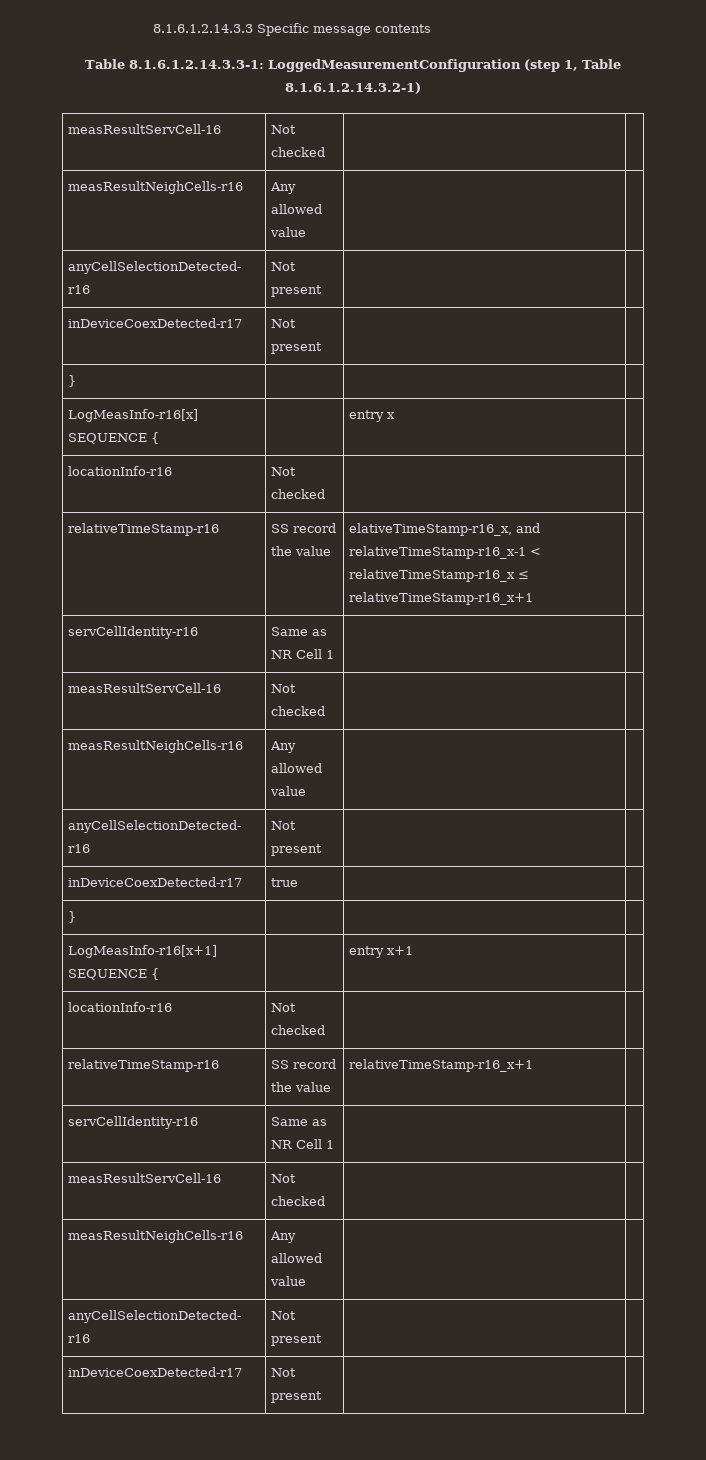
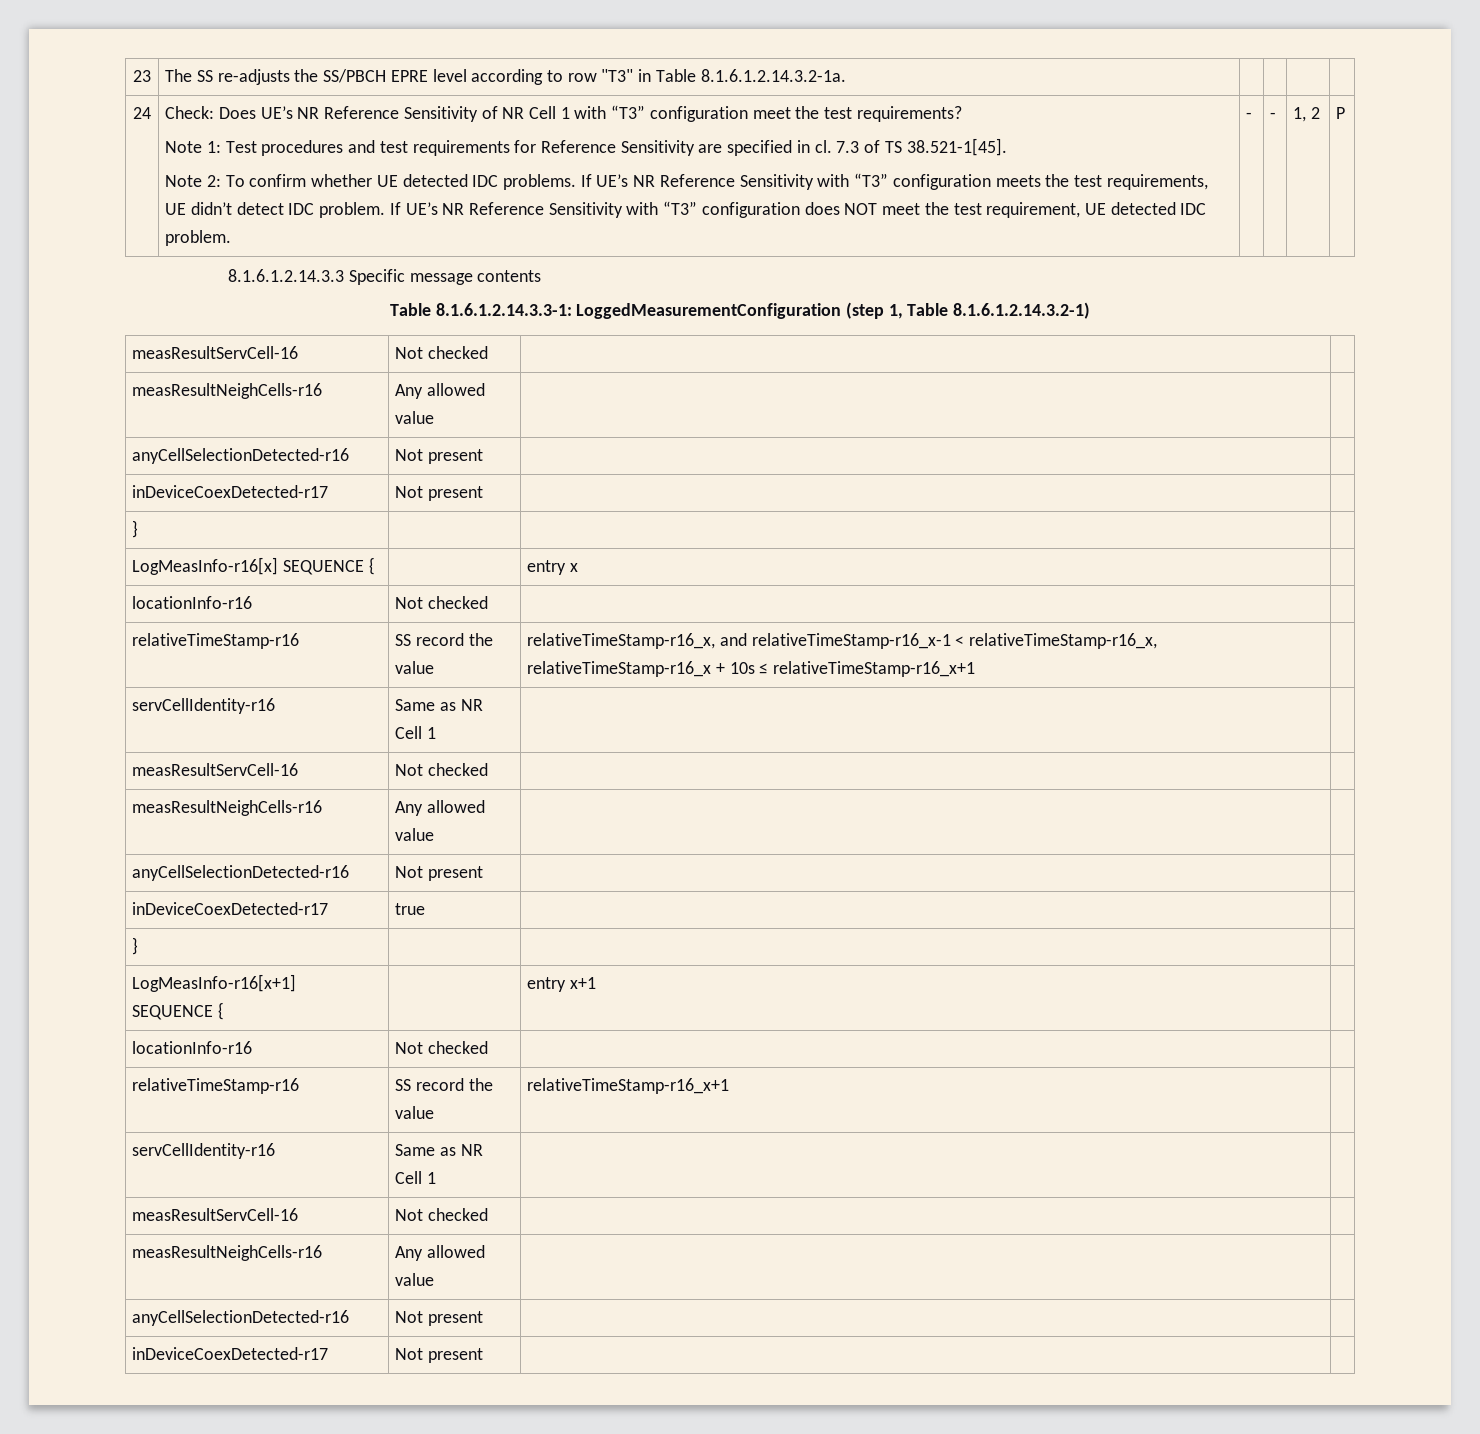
(153, 28) none -> [133,70,151,82] [165,69,846,85] [133,107,151,119] [165,105,962,122] [165,138,1007,156] [165,173,1208,190] [165,201,1207,218] [165,230,232,246] [1246,112,1253,119] [1270,112,1277,119] [1293,107,1320,122] [1336,107,1346,119] 23 | The SS re-adjusts the SS/PBCH EPRE level according to row "T3" in Table 8.1.6.1.2.14.3.2-1a. | | | | // 24 | Check: Does UE’s NR Reference Sensitivity of NR Cell 1 with “T3” configuration meet the test requirements? // Note 1: Test procedures and test requirements for Reference Sensitivity are specified in cl. 7.3 of TS 38.521-1[45]. // Note 2: To confirm whether UE detected IDC problems. If UE’s NR Reference Sensitivity with “T3” configuration meets the test requirements, UE didn’t detect IDC problem. If UE’s NR Reference Sensitivity with “T3” configuration does NOT meet the test requirement, UE detected IDC problem. | - | - | 1, 2 | P //
[348,523,512,536] elativeTimeStamp-r16_x, -> [527,633,716,649] relativeTimeStamp-r16_x,
[348,569,515,582] relativeTimeStamp-r16_x -> [969,633,1158,649] [527,661,755,677] relativeTimeStamp-r16_x, relativeTimeStamp-r16_x + 10s

